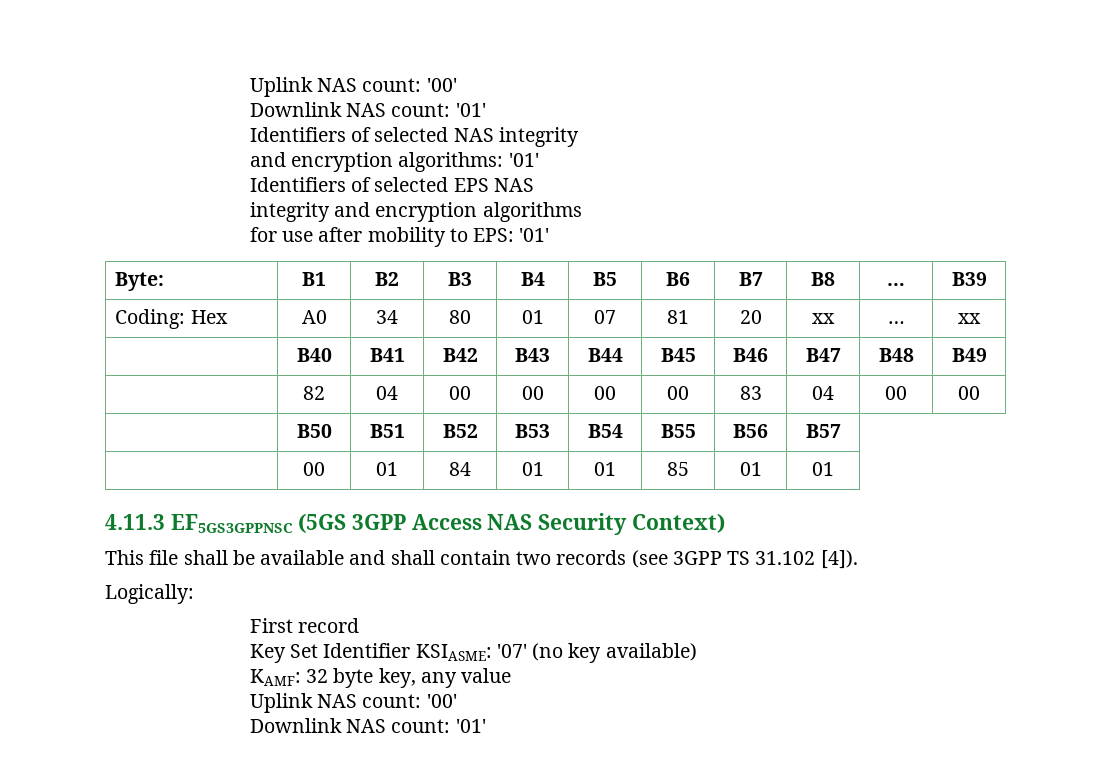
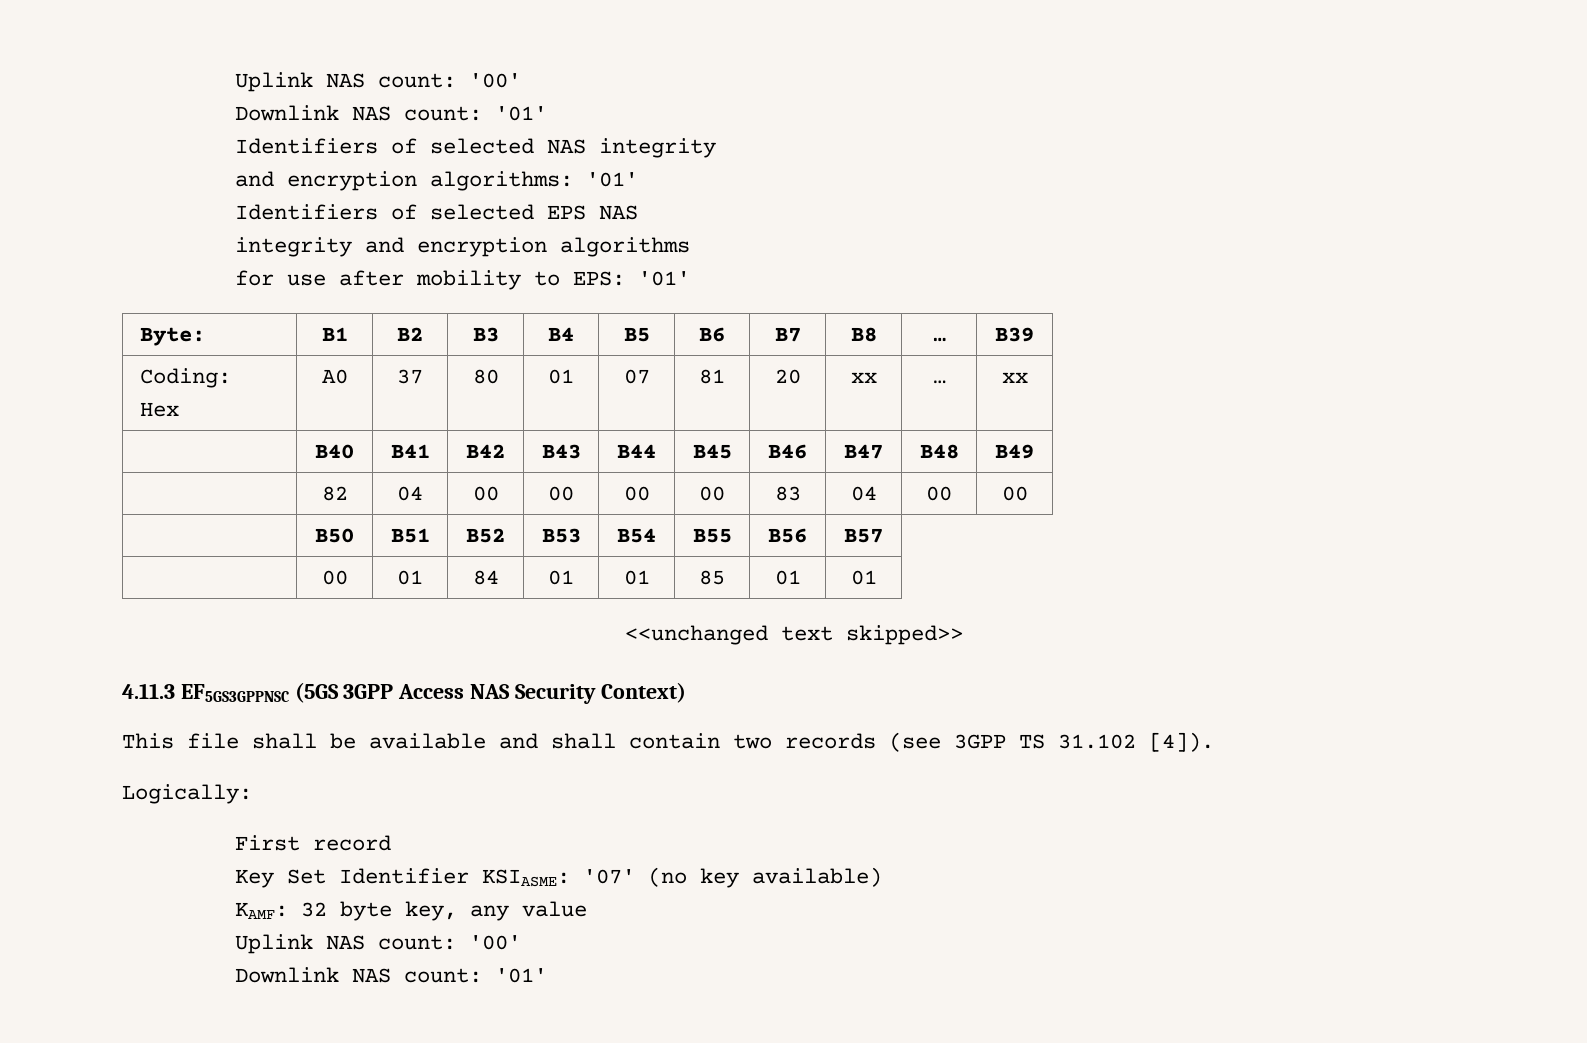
[376,310,398,324] 34 -> [397,369,423,384] 37
(834, 469) none -> [624,625,963,645] // <<unchanged text skipped>>

